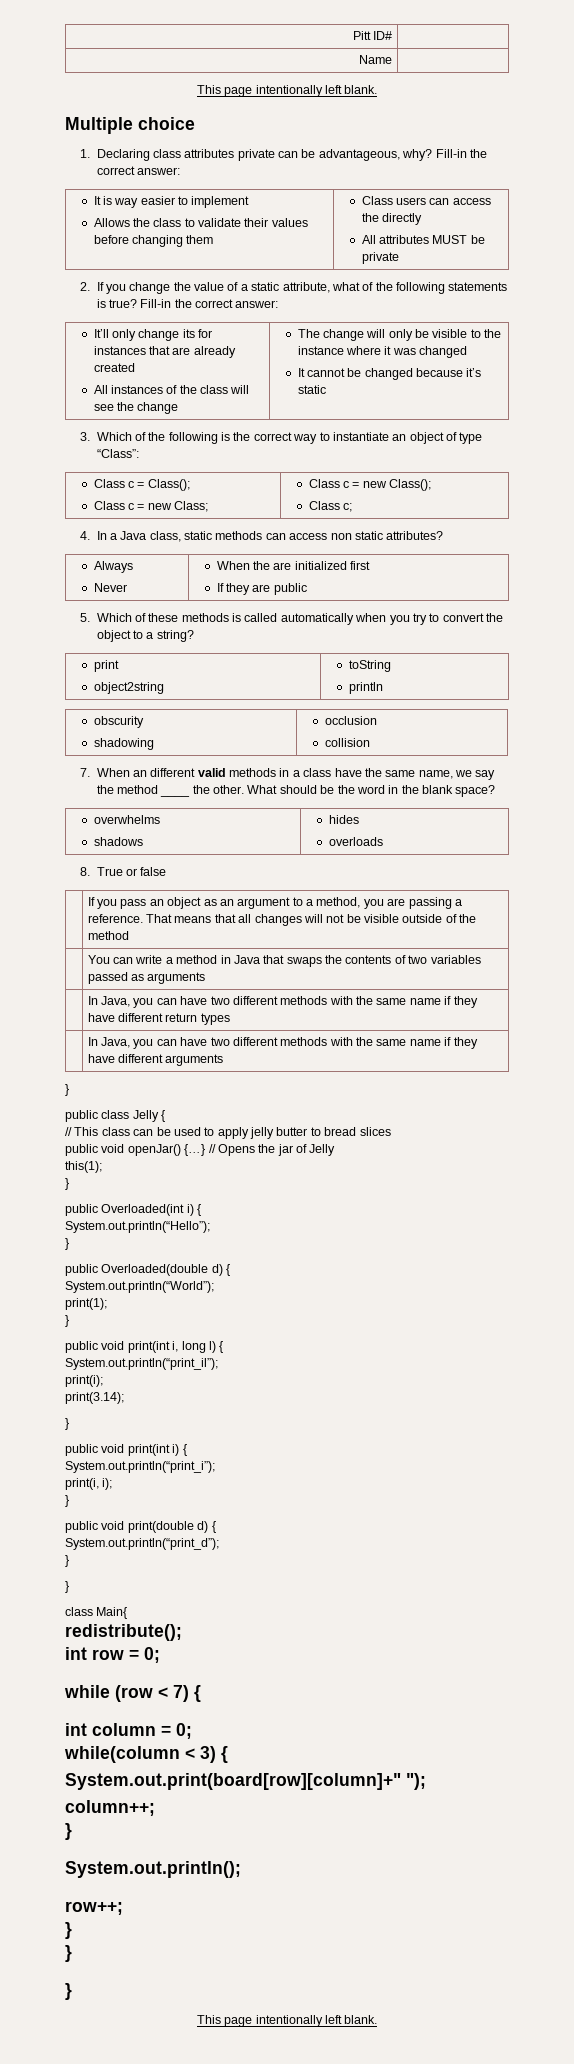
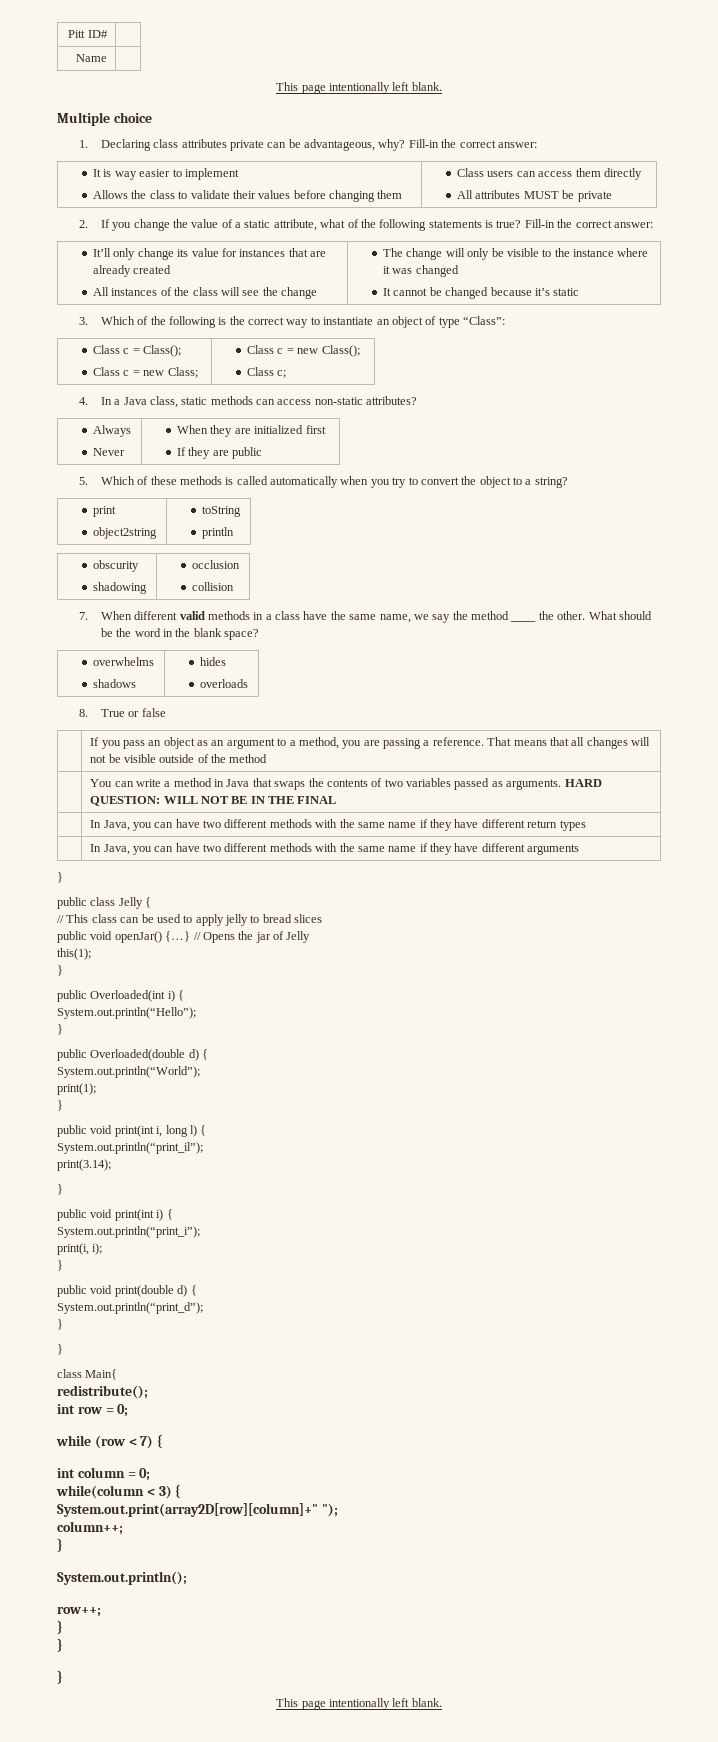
[361,213,379,222] the -> [575,168,601,177] them
(195, 333) none -> [191,248,219,257] value
[330,531,383,540] non static -> [314,397,363,405] non-static
[252,561,270,570] the -> [210,425,233,437] they
[132,770,147,777] an -> (132, 615) none
[147,972,206,984] arguments -> [506,779,602,790] [90,796,337,806] arguments. HARD QUESTION: WILL NOT BE IN THE FINAL
[276,1127,308,1136] butter -> (248, 920) none
[65,1375,103,1387] // print(i); -> (203, 1148) none
[65,1773,401,1790] System.out.print(board[row][column]+" -> [57,1503,318,1517] System.out.print(array2D[row][column]+"

